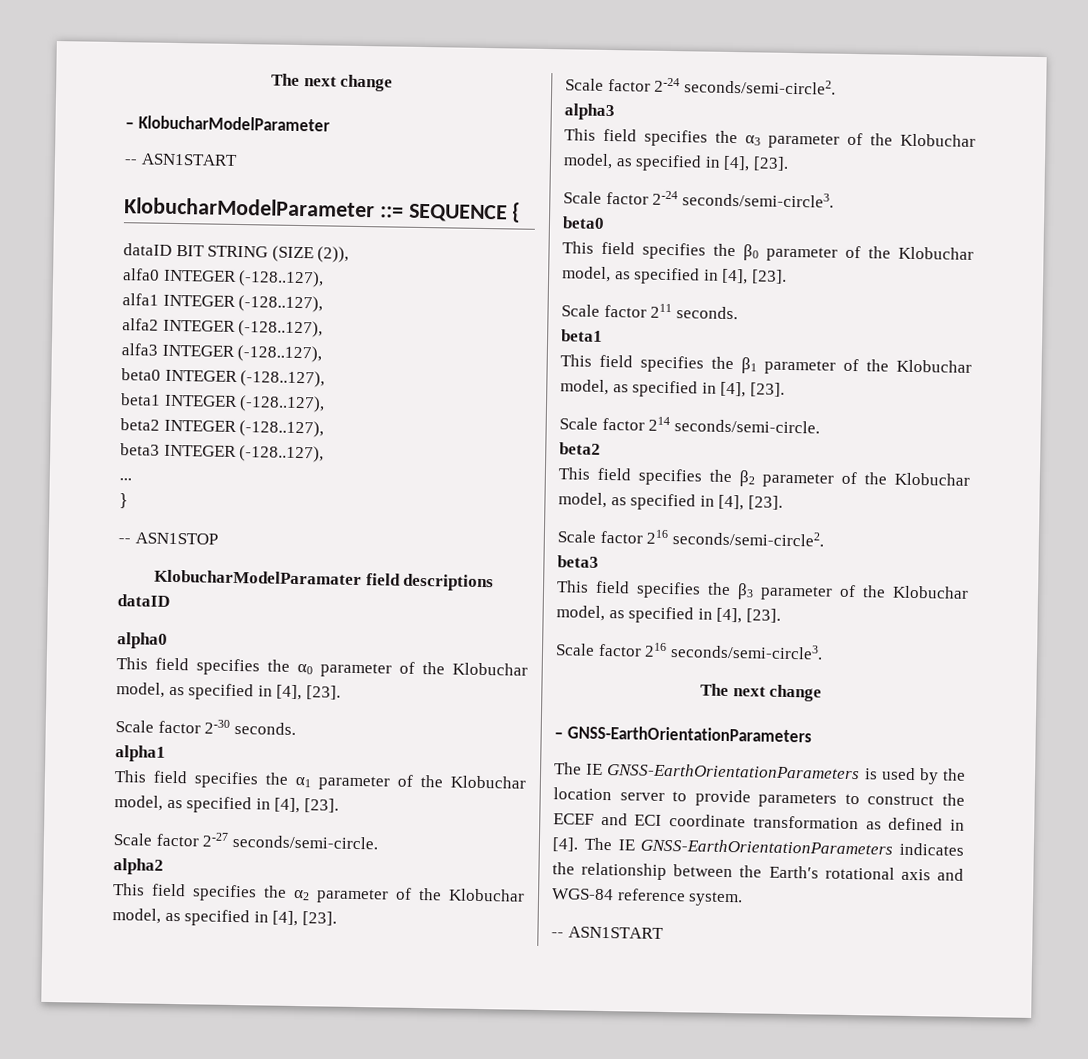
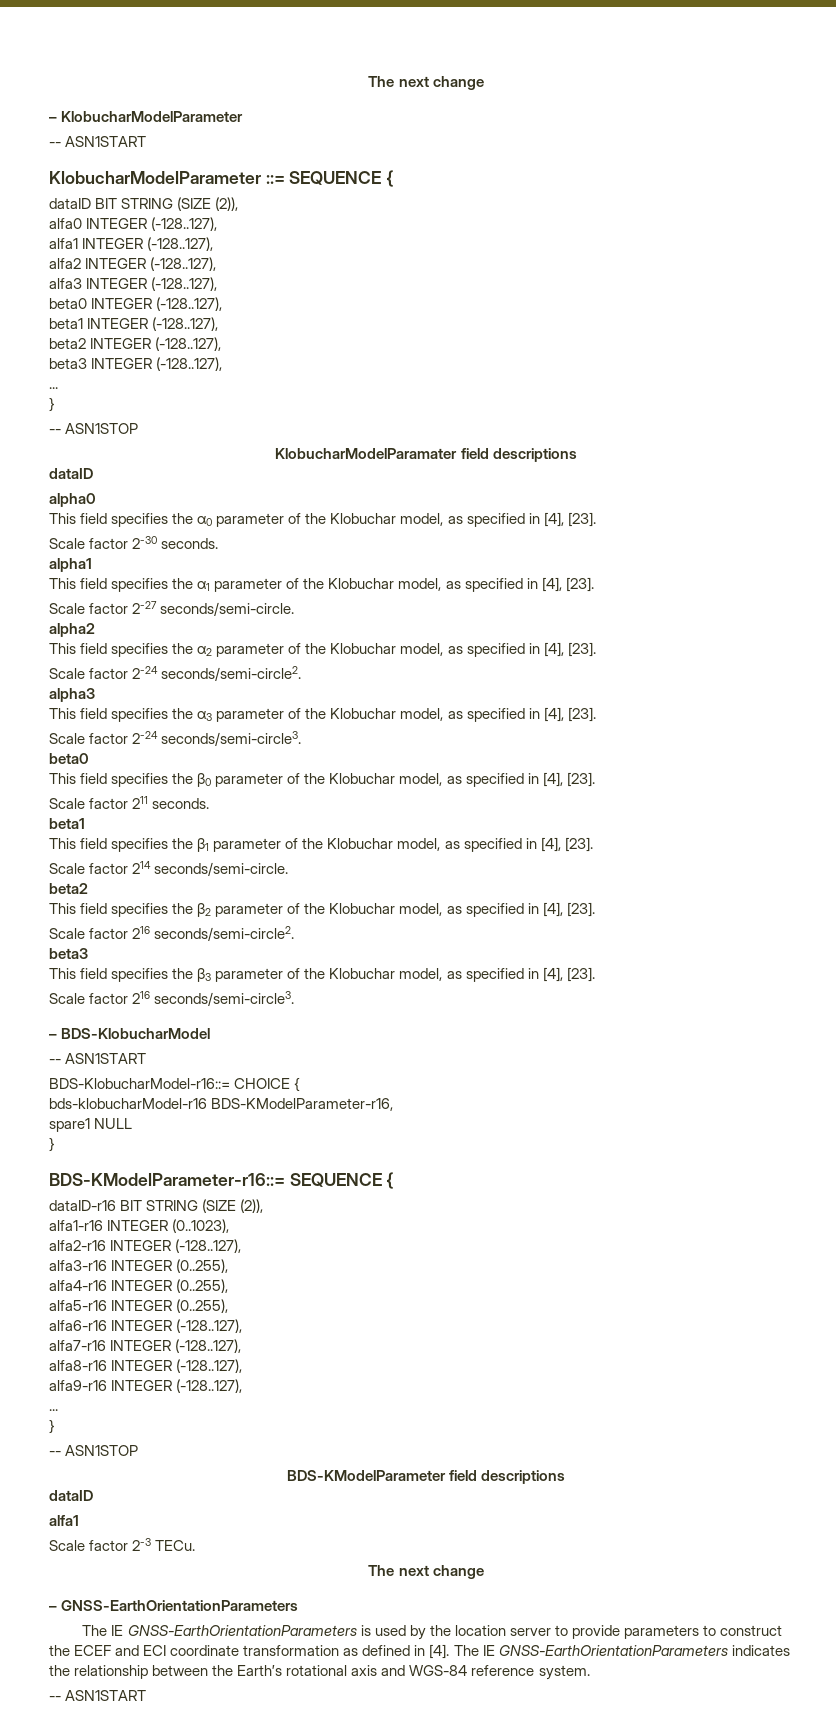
(823, 651) none -> [49,1028,211,1039] [49,1053,147,1064] [49,1077,301,1092] [49,1098,394,1111] [49,1118,133,1132] [49,1137,55,1152] [49,1172,394,1189] [49,1199,264,1213] [49,1219,230,1233] [49,1239,242,1253] [49,1259,229,1273] [49,1279,229,1293] [49,1299,229,1313] [49,1319,243,1333] [49,1339,242,1353] [49,1359,243,1373] [49,1379,243,1393] [49,1409,58,1411] [49,1419,55,1434] [49,1445,139,1456] [286,1470,566,1484] [49,1490,93,1501] [49,1515,79,1526] [49,1538,196,1551] // – BDS-KlobucharModel // -- ASN1START // BDS-KlobucharModel-r16::= CHOICE { // bds-klobucharModel-r16 BDS-KModelParameter-r16, // spare1 NULL // } // BDS-KModelParameter-r16::= SEQUENCE { // dataID-r16 BIT STRING (SIZE (2)), // alfa1-r16 INTEGER (0..1023), // alfa2-r16 INTEGER (-128..127), // alfa3-r16 INTEGER (0..255), // alfa4-r16 INTEGER (0..255), // alfa5-r16 INTEGER (0..255), // alfa6-r16 INTEGER (-128..127), // alfa7-r16 INTEGER (-128..127), // alfa8-r16 INTEGER (-128..127), // alfa9-r16 INTEGER (-128..127), // ... // } // -- ASN1STOP // BDS-KModelParameter field descriptions // dataID // alfa1 // Scale factor 2-3 TECu.

